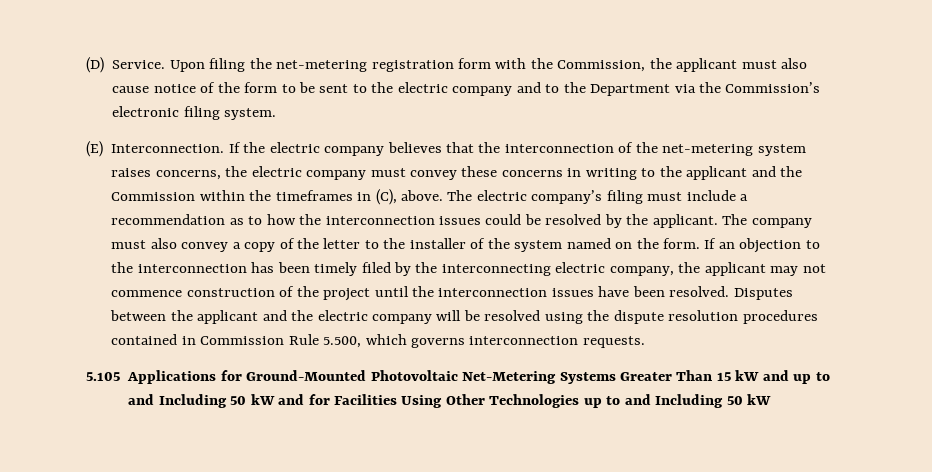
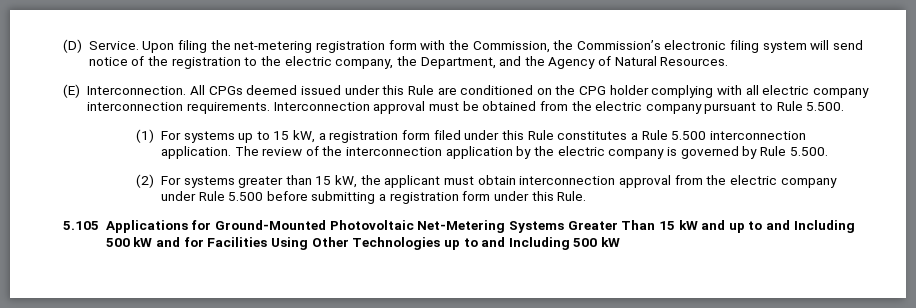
[676,58,808,72] [112,82,821,96] [112,106,277,120] [86,141,806,157] [111,166,803,180] [111,189,749,205] [111,214,812,228] [111,238,820,253] [111,262,826,276] [111,286,793,301] [110,310,818,324] [111,334,645,348] applicant must also cause notice of the form to be sent to the electric company and to the Department via the Commission’s electronic filing system. // (E) Interconnection. If the electric company believes that the interconnection of the net-metering system raises concerns, the electric company must convey these concerns in writing to the applicant and the Commission within the timeframes in (C), above. The electric company’s filing must include a recommendation as to how the interconnection issues could be resolved by the applicant. The company must also convey a copy of the letter to the installer of the system named on the form. If an objection to the interconnection has been timely filed by the interconnecting electric company, the applicant may not commence construction of the project until the interconnection issues have been resolved. Disputes between the applicant and the electric company will be resolved using the dispute resolution procedures contained in Commission Rule 5.500, which governs interconnection requests. -> [576,40,864,53] [88,56,729,69] [63,84,869,98] [87,101,845,114] [136,129,806,143] [160,146,828,159] [136,174,837,188] [160,191,587,204] Commission’s electronic filing system will send notice of the registration to the electric company, the Department, and the Agency of Natural Resources. // (E) Interconnection. All CPGs deemed issued under this Rule are conditioned on the CPG holder complying with all electric company interconnection requirements. Interconnection approval must be obtained from the electric company pursuant to Rule 5.500. // (1) For systems up to 15 kW, a registration form filed under this Rule constitutes a Rule 5.500 interconnection application. The review of the interconnection application by the electric company is governed by Rule 5.500. // (2) For systems greater than 15 kW, the applicant must obtain interconnection approval from the electric company under Rule 5.500 before submitting a registration form under this Rule.
[230,396,247,405] 50 -> [105,238,130,247] 500
[726,396,743,405] 50 -> [573,238,598,247] 500

